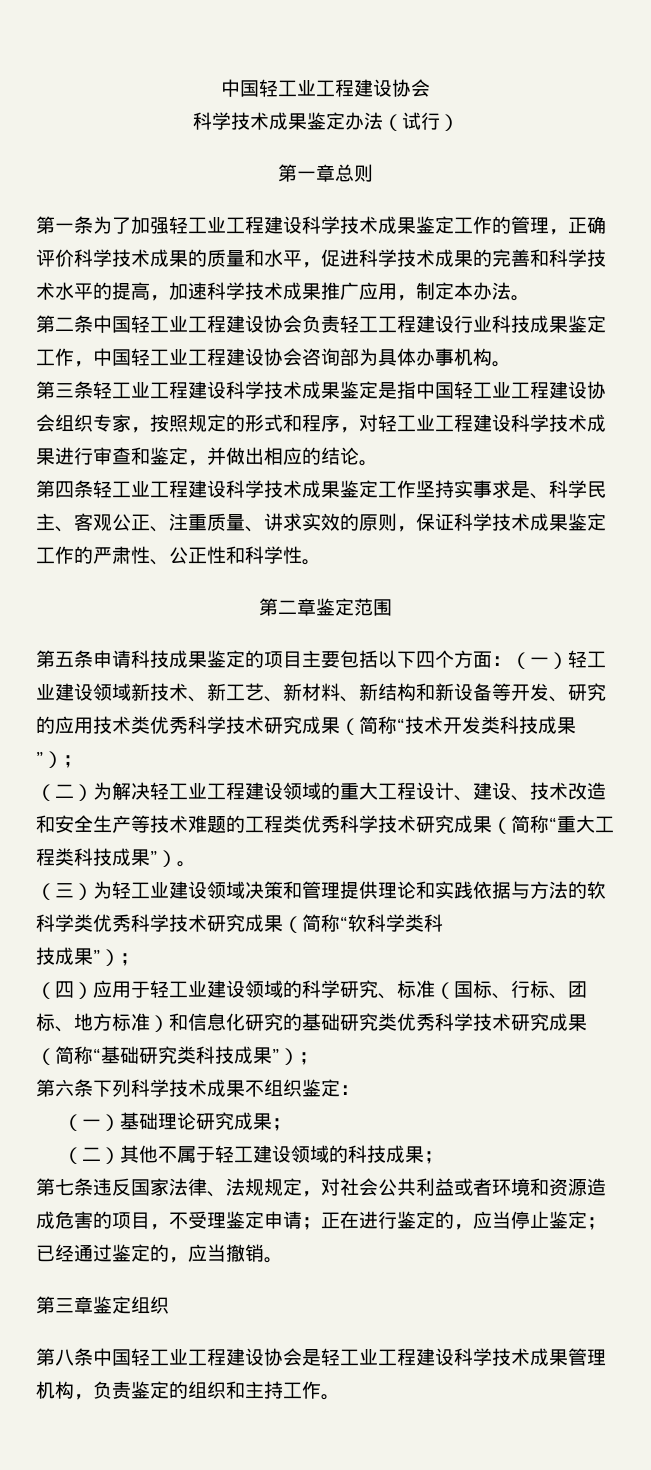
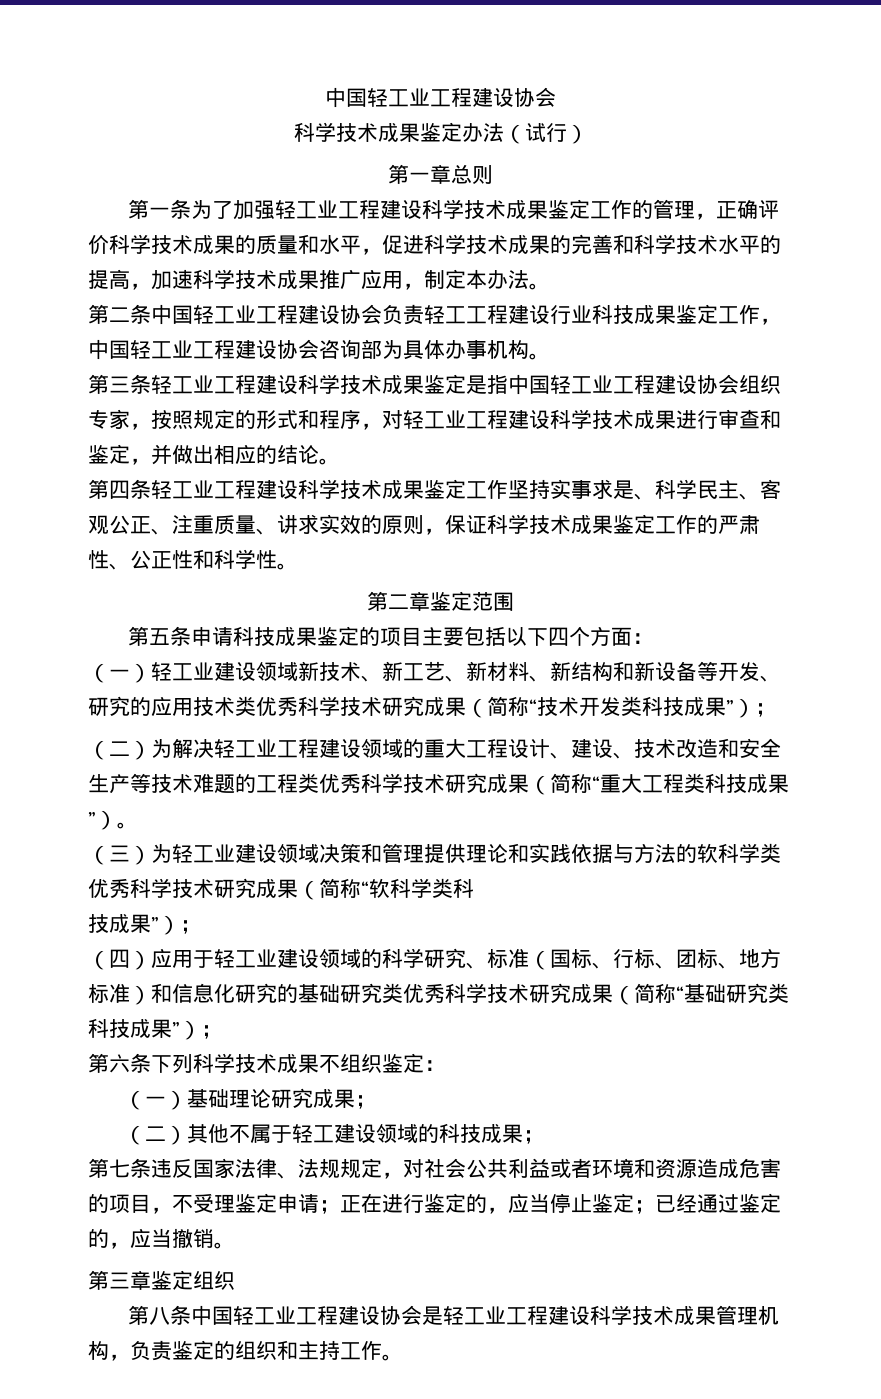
(511, 661) none -> (653, 638) //

